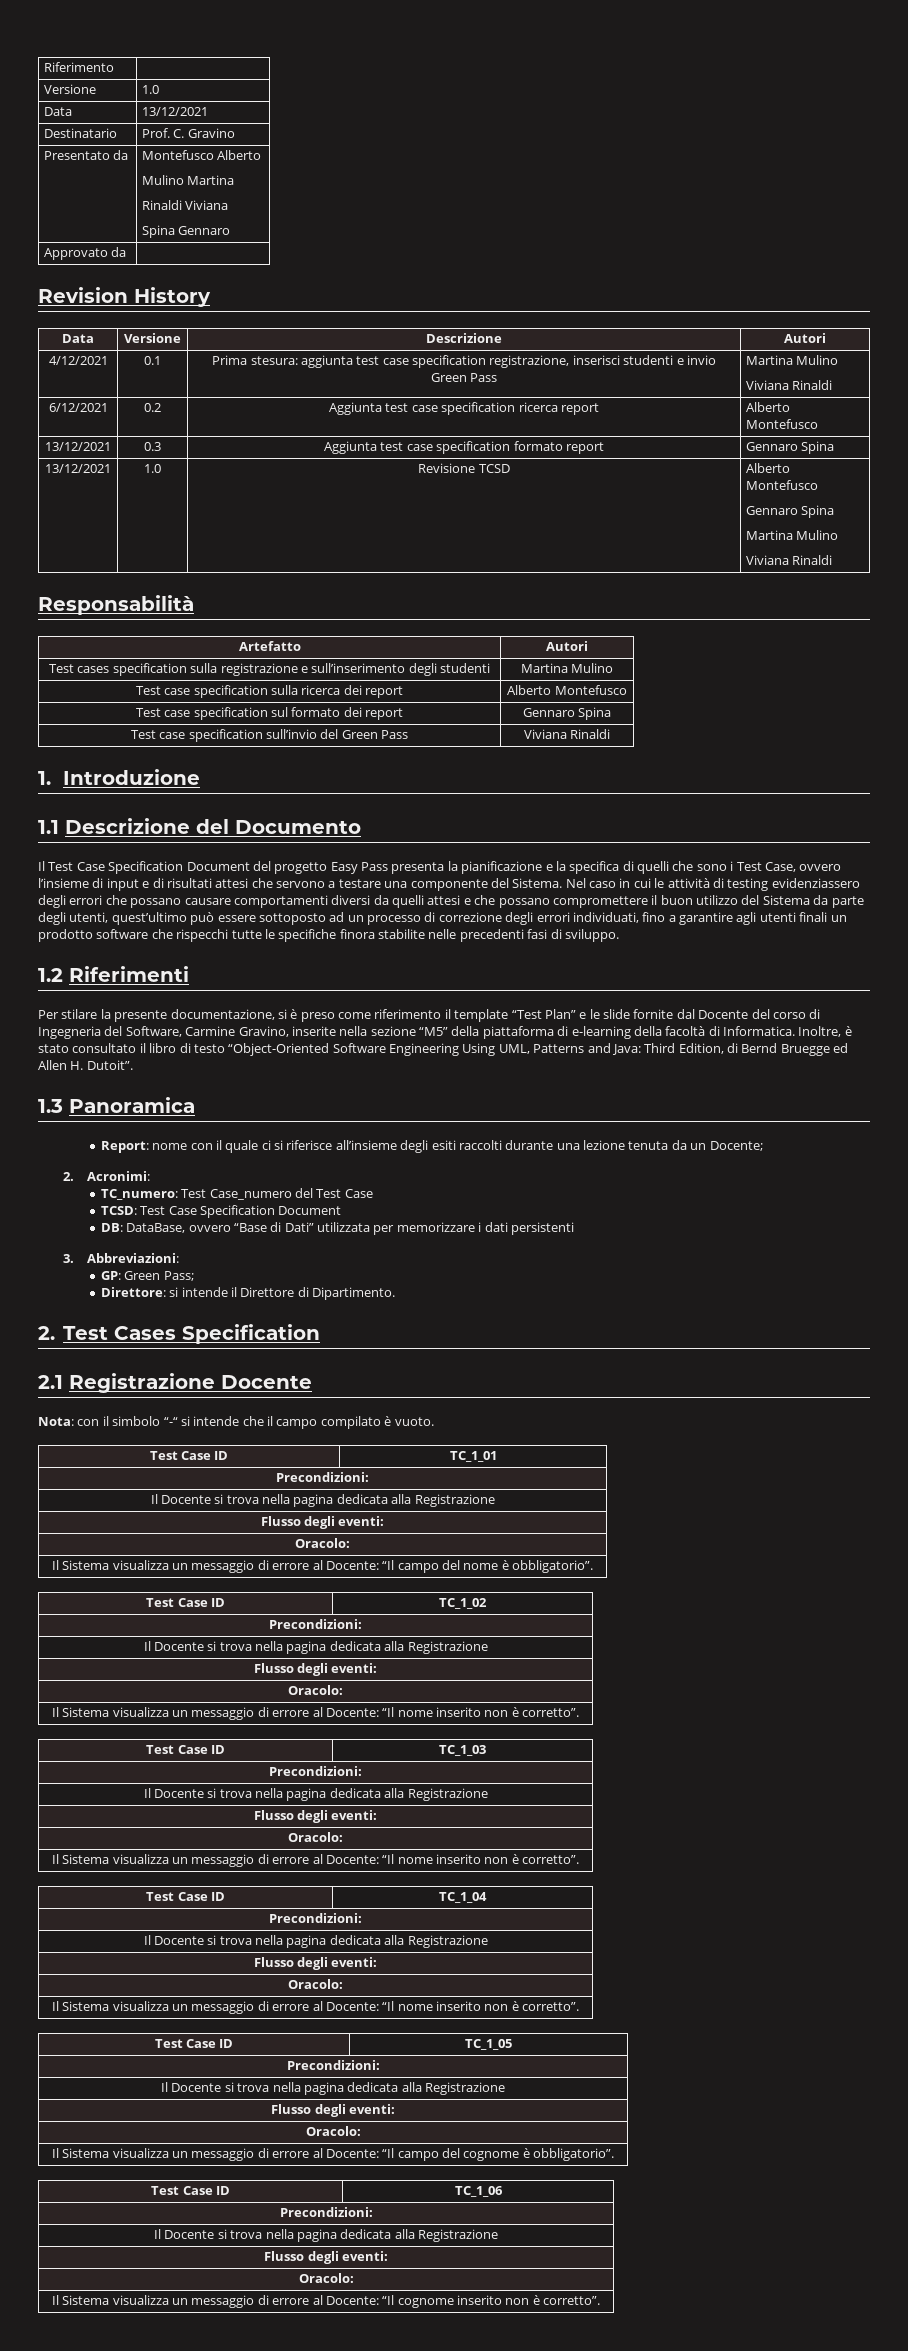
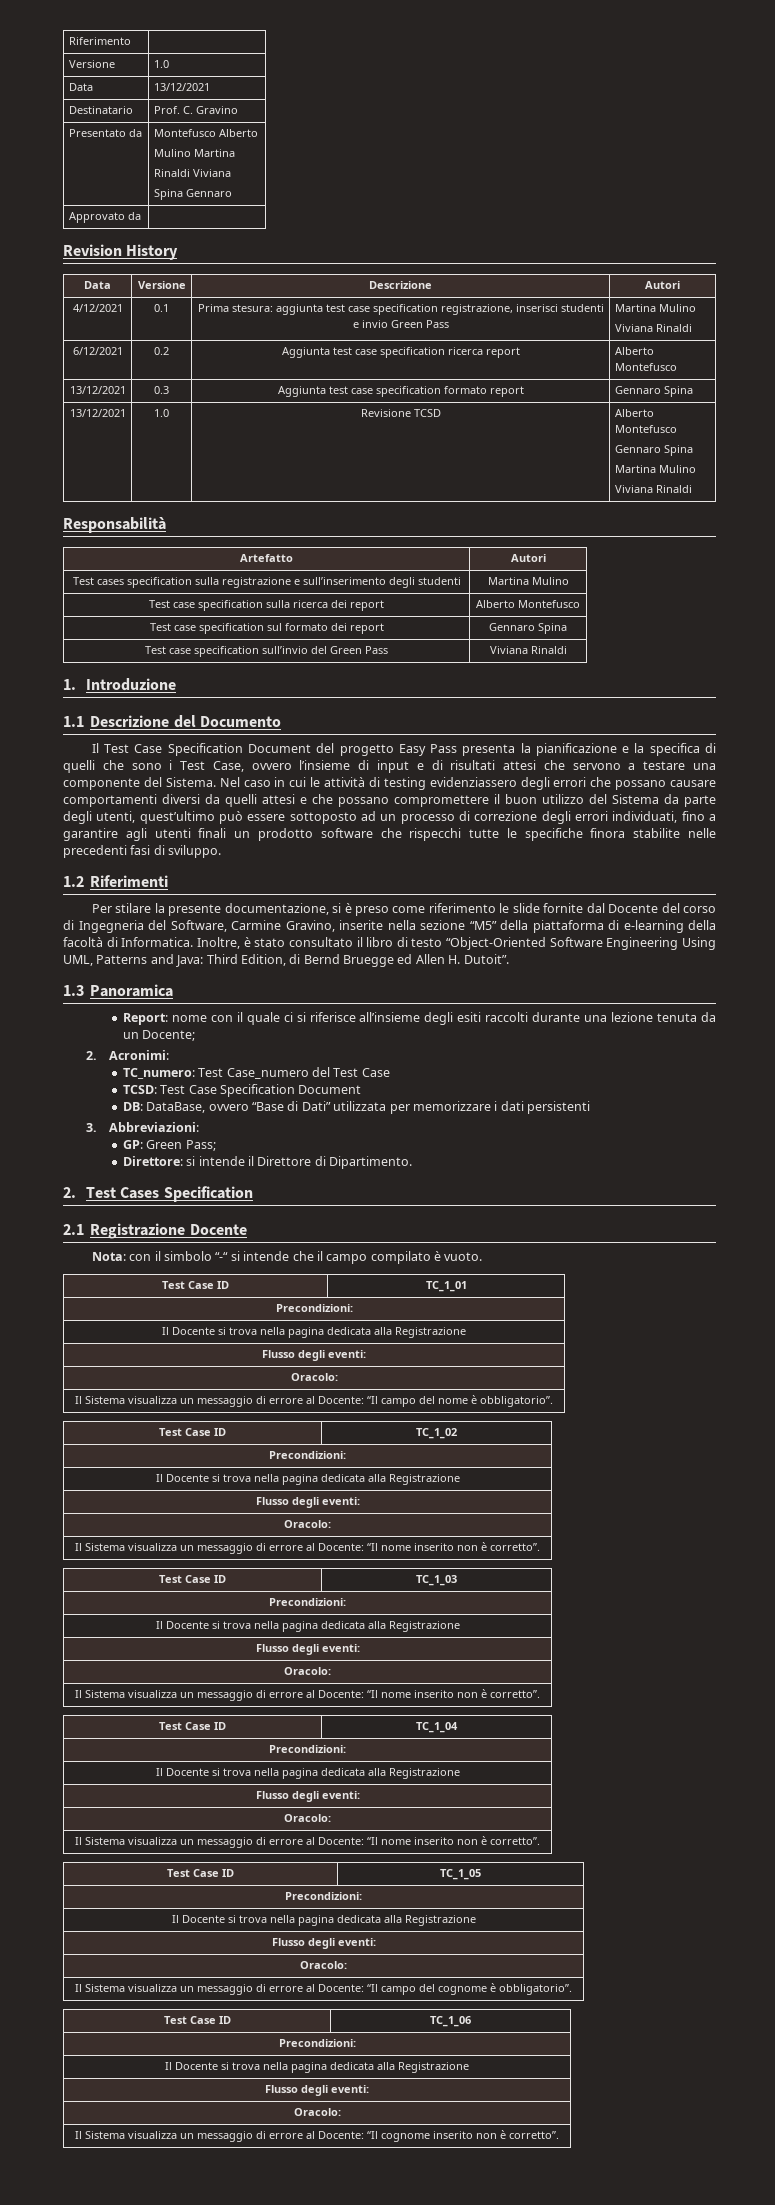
[444,1009,587,1022] il template “Test Plan” e -> (496, 908) none

